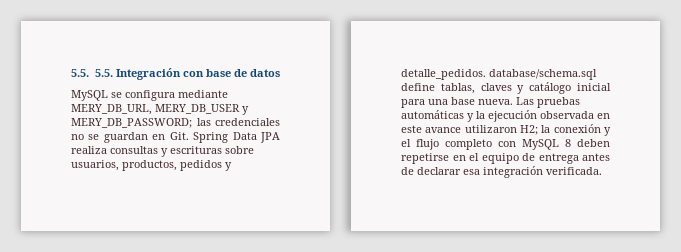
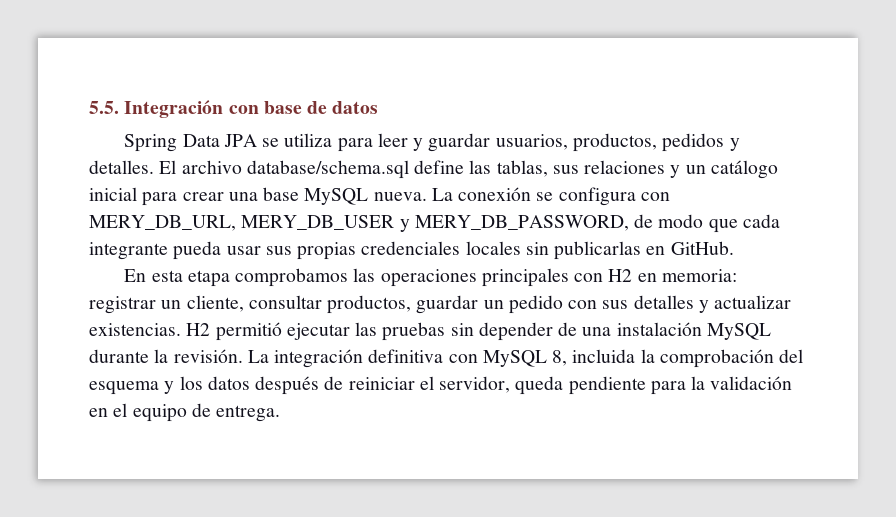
[71,69,113,77] 5.5. 5.5. -> [89,101,119,114] 5.5.
[71,90,228,101] [71,104,249,115] [71,118,280,128] [71,132,280,143] [71,146,254,157] [71,160,232,171] [401,69,597,80] [401,83,525,94] MySQL se configura mediante MERY_DB_URL, MERY_DB_USER y MERY_DB_PASSWORD; las credenciales no se guardan en Git. Spring Data JPA realiza consultas y escrituras sobre usuarios, productos, pedidos y detalle_pedidos. database/schema.sql define tablas, claves y -> [124,133,740,152] [89,160,706,179] Spring Data JPA se utiliza para leer y guardar usuarios, productos, pedidos y detalles. El archivo database/schema.sql define las tablas, sus relaciones y un
(425, 103) none -> [182,192,224,201] crear
[478,97,580,108] [401,110,610,122] [401,124,611,136] [401,139,610,150] [401,153,610,164] [401,166,602,178] nueva. Las pruebas automáticas y la ejecución observada en este avance utilizaron H2; la conexión y el flujo completo con MySQL 8 deben repetirse en el equipo de entrega antes de declarar esa integración verificada. -> [304,187,670,206] [89,214,780,233] [89,241,734,260] [124,268,737,287] [89,295,792,314] [89,322,771,341] [89,349,804,368] [89,376,793,395] [89,403,281,422] MySQL nueva. La conexión se configura con MERY_DB_URL, MERY_DB_USER y MERY_DB_PASSWORD, de modo que cada integrante pueda usar sus propias credenciales locales sin publicarlas en GitHub. // En esta etapa comprobamos las operaciones principales con H2 en memoria: registrar un cliente, consultar productos, guardar un pedido con sus detalles y actualizar existencias. H2 permitió ejecutar las pruebas sin depender de una instalación MySQL durante la revisión. La integración definitiva con MySQL 8, incluida la comprobación del esquema y los datos después de reiniciar el servidor, queda pendiente para la validación en el equipo de entrega.

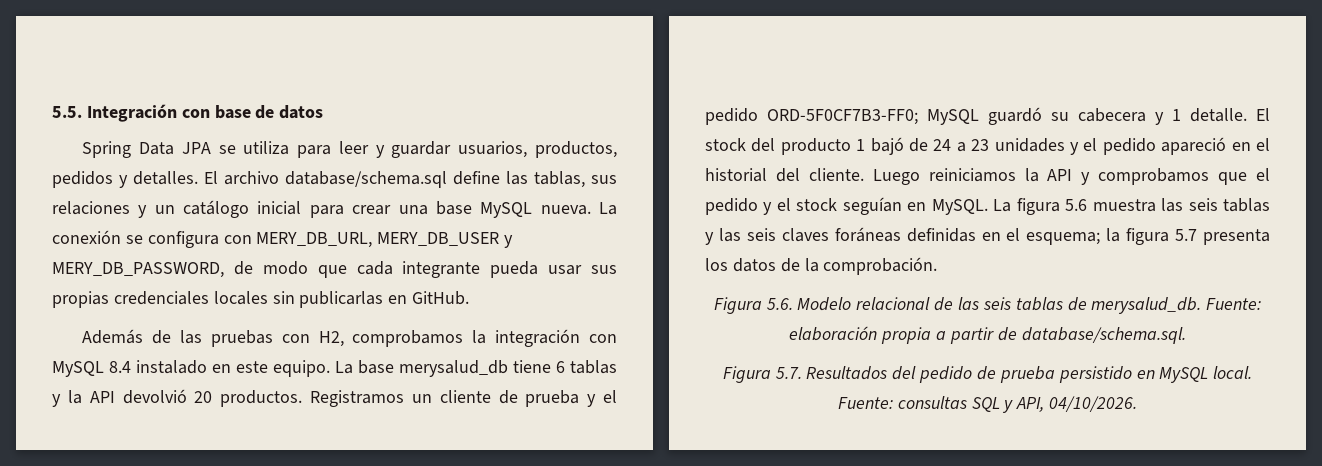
[124,268,737,287] [89,295,792,314] [89,322,771,341] [89,349,804,368] [89,376,793,395] [89,403,281,422] En esta etapa comprobamos las operaciones principales con H2 en memoria: registrar un cliente, consultar productos, guardar un pedido con sus detalles y actualizar existencias. H2 permitió ejecutar las pruebas sin depender de una instalación MySQL durante la revisión. La integración definitiva con MySQL 8, incluida la comprobación del esquema y los datos después de reiniciar el servidor, queda pendiente para la validación en el equipo de entrega. -> [82,329,618,347] [52,360,617,377] [52,389,617,407] [705,107,1270,125] [705,137,1270,155] [705,168,1270,185] [705,197,1270,215] [705,227,1271,245] [705,257,938,275] [713,297,1262,314] [789,326,1186,344] [722,366,1253,383] [837,396,1138,413] Además de las pruebas con H2, comprobamos la integración con MySQL 8.4 instalado en este equipo. La base merysalud_db tiene 6 tablas y la API devolvió 20 productos. Registramos un cliente de prueba y el pedido ORD-5F0CF7B3-FF0; MySQL guardó su cabecera y 1 detalle. El stock del producto 1 bajó de 24 a 23 unidades y el pedido apareció en el historial del cliente. Luego reiniciamos la API y comprobamos que el pedido y el stock seguían en MySQL. La figura 5.6 muestra las seis tablas y las seis claves foráneas definidas en el esquema; la figura 5.7 presenta los datos de la comprobación. // Figura 5.6. Modelo relacional de las seis tablas de merysalud_db. Fuente: elaboración propia a partir de database/schema.sql. // Figura 5.7. Resultados del pedido de prueba persistido en MySQL local. Fuente: consultas SQL y API, 04/10/2026.

